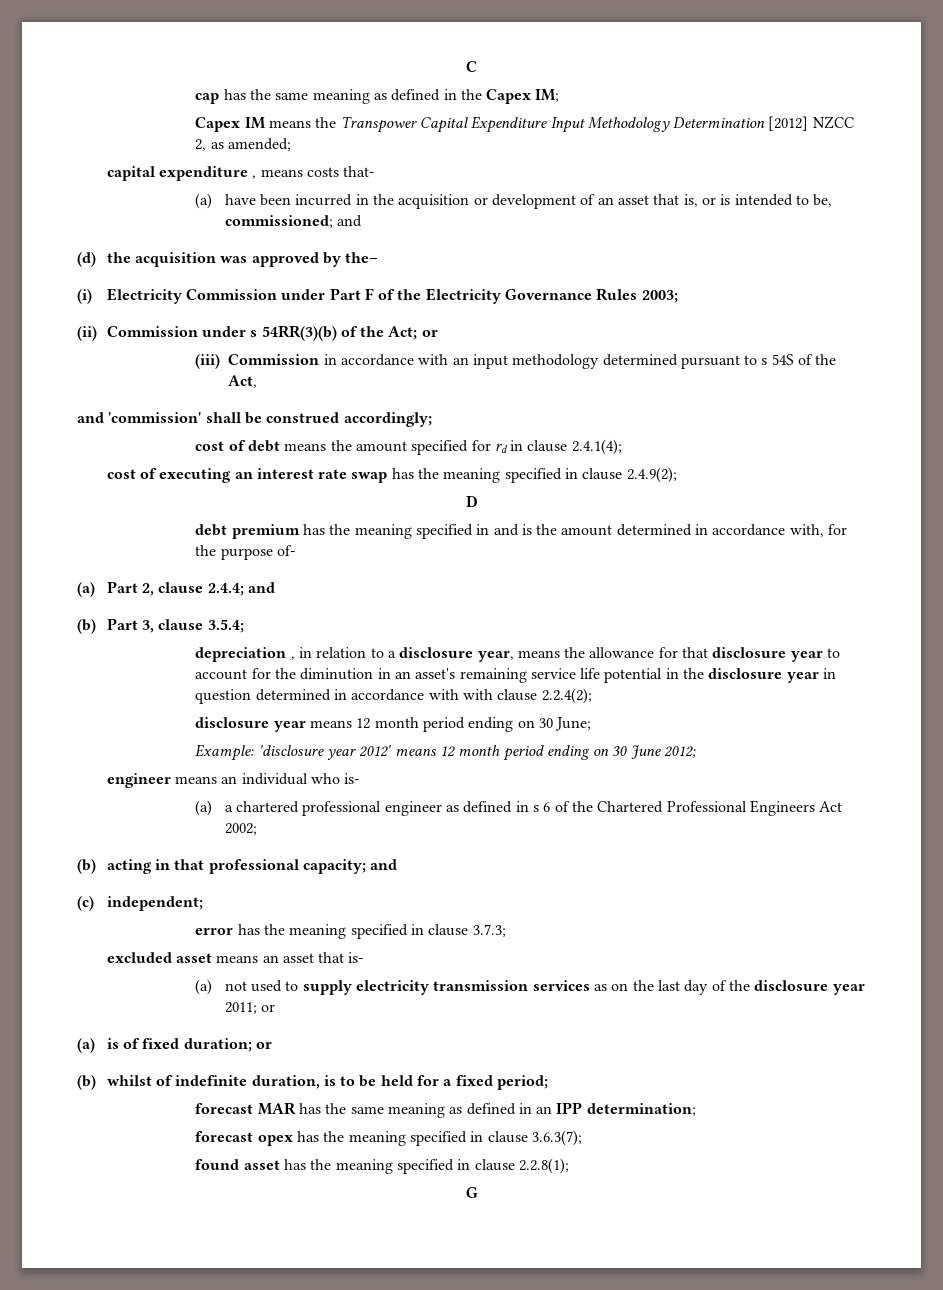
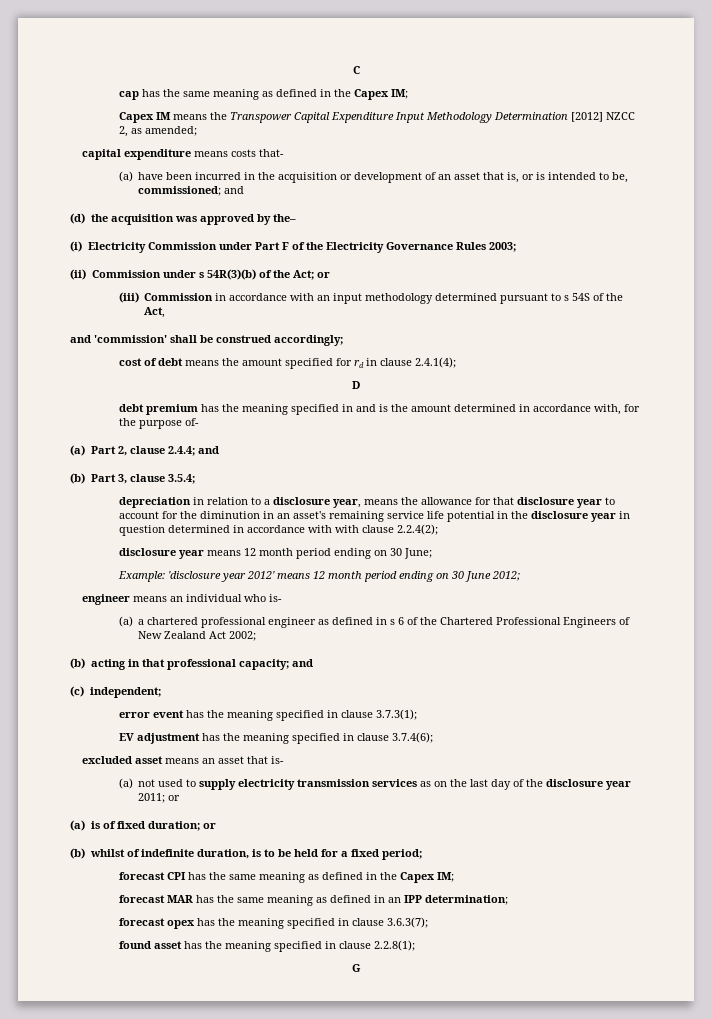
[252,175,257,179] , -> (192, 154) none
[261,325,337,341] 54RR(3)(b) -> [206,269,256,280] 54R(3)(b)
[106,467,677,483] // cost of executing an interest rate swap has the meaning specified in clause 2.4.9(2); -> (456, 362) none
[290,656,295,660] , -> (191, 502) none
(816, 808) none -> [619,617,631,625] [138,631,207,639] of New Zealand
[237,924,506,939] has the meaning specified in clause 3.7.3; -> [152,709,417,721] [118,732,433,744] event has the meaning specified in clause 3.7.3(1); // EV adjustment has the meaning specified in clause 3.7.4(6);
(549, 1082) none -> [118,872,454,883] // forecast CPI has the same meaning as defined in the Capex IM;

